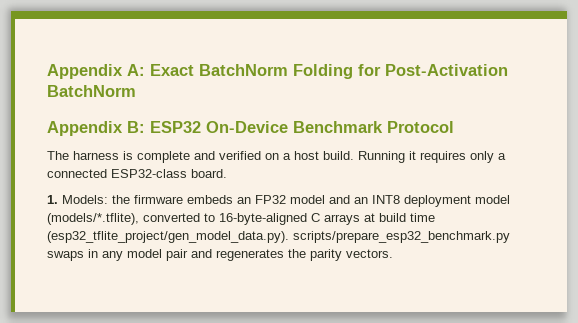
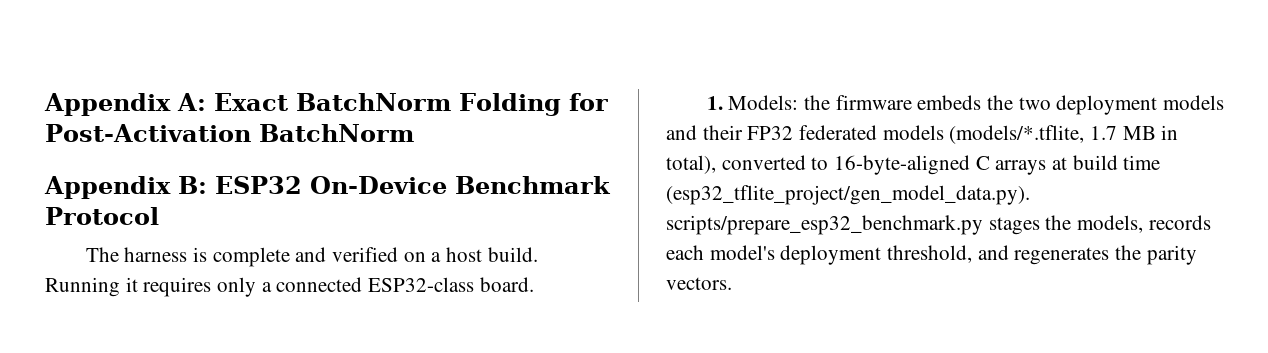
[237,195,510,207] [47,213,139,225] an FP32 model and an INT8 deployment model (models/*.tflite), -> [987,95,1225,115] [666,125,1179,144] [666,155,716,174] the two deployment models and their FP32 federated models (models/*.tflite, 1.7 MB in total),
[47,249,188,261] swaps in any model pair -> [988,215,1211,235] [666,245,973,265] stages the models, records each model's deployment threshold,

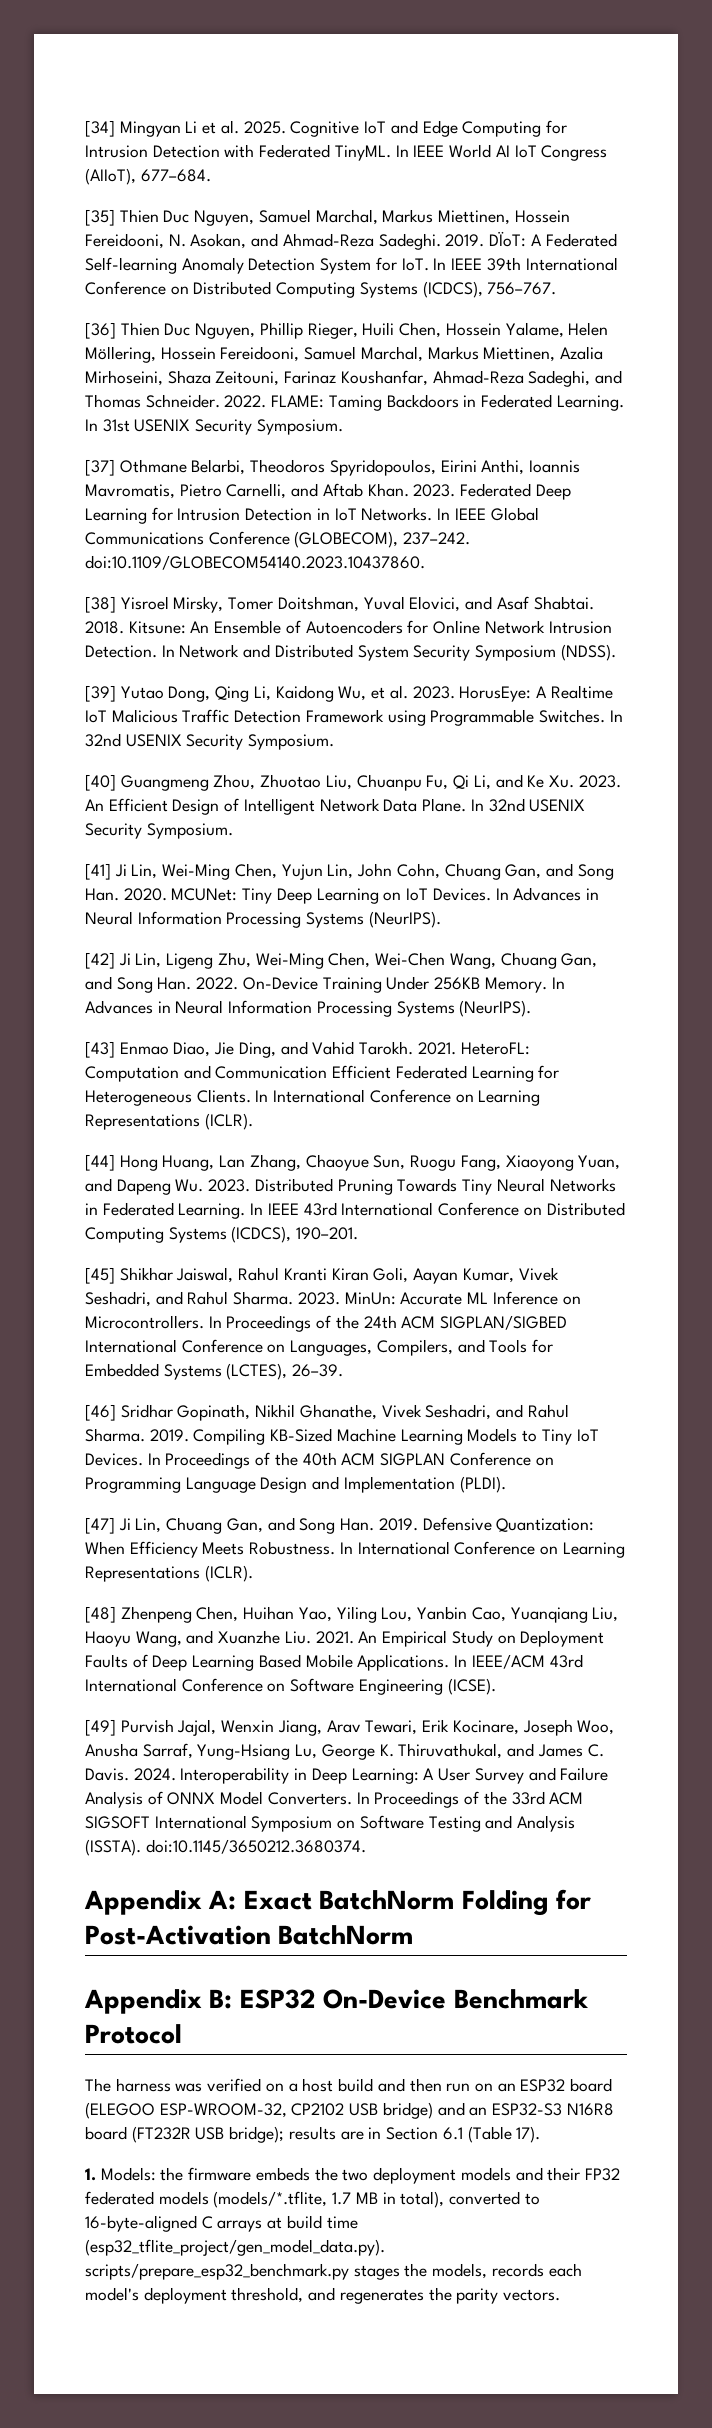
(44, 104) none -> [85,120,567,137] [85,144,608,161] [85,168,211,185] [85,209,570,226] [85,231,617,250] [85,257,618,274] [85,281,557,298] [85,322,609,339] [85,346,604,363] [85,370,623,387] [85,394,624,411] [85,419,343,435] [85,459,581,476] [85,483,571,500] [85,507,539,524] [85,531,471,548] [85,555,425,570] [85,596,594,613] [85,620,612,634] [85,644,616,661] [85,685,613,702] [85,709,623,726] [85,733,335,750] [85,774,621,791] [85,798,586,815] [85,823,233,839] [85,863,614,880] [85,887,599,904] [85,911,441,928] [85,952,598,969] [85,976,565,993] [85,1000,532,1017] [85,1041,530,1058] [85,1065,560,1082] [85,1089,541,1106] [85,1113,253,1130] [85,1154,621,1171] [85,1178,616,1195] [85,1202,625,1219] [85,1226,359,1243] [85,1267,559,1284] [85,1291,581,1307] [85,1315,568,1332] [85,1339,554,1356] [85,1363,344,1380] [85,1404,569,1421] [85,1428,599,1445] [85,1452,554,1469] [85,1476,506,1493] [85,1517,595,1534] [85,1541,625,1558] [85,1565,253,1582] [85,1606,619,1623] [85,1630,605,1647] [85,1654,583,1671] [85,1678,496,1695] [85,1719,615,1736] [85,1743,604,1760] [85,1767,609,1784] [85,1791,584,1808] [85,1815,576,1832] [85,1839,366,1856] [34] Mingyan Li et al. 2025. Cognitive IoT and Edge Computing for Intrusion Detection with Federated TinyML. In IEEE World AI IoT Congress (AIIoT), 677–684. // [35] Thien Duc Nguyen, Samuel Marchal, Markus Miettinen, Hossein Fereidooni, N. Asokan, and Ahmad-Reza Sadeghi. 2019. DÏoT: A Federated Self-learning Anomaly Detection System for IoT. In IEEE 39th International Conference on Distributed Computing Systems (ICDCS), 756–767. // [36] Thien Duc Nguyen, Phillip Rieger, Huili Chen, Hossein Yalame, Helen Möllering, Hossein Fereidooni, Samuel Marchal, Markus Miettinen, Azalia Mirhoseini, Shaza Zeitouni, Farinaz Koushanfar, Ahmad-Reza Sadeghi, and Thomas Schneider. 2022. FLAME: Taming Backdoors in Federated Learning. In 31st USENIX Security Symposium. // [37] Othmane Belarbi, Theodoros Spyridopoulos, Eirini Anthi, Ioannis Mavromatis, Pietro Carnelli, and Aftab Khan. 2023. Federated Deep Learning for Intrusion Detection in IoT Networks. In IEEE Global Communications Conference (GLOBECOM), 237–242. doi:10.1109/GLOBECOM54140.2023.10437860. // [38] Yisroel Mirsky, Tomer Doitshman, Yuval Elovici, and Asaf Shabtai. 2018. Kitsune: An Ensemble of Autoencoders for Online Network Intrusion Detection. In Network and Distributed System Security Symposium (NDSS). // [39] Yutao Dong, Qing Li, Kaidong Wu, et al. 2023. HorusEye: A Realtime IoT Malicious Traffic Detection Framework using Programmable Switches. In 32nd USENIX Security Symposium. // [40] Guangmeng Zhou, Zhuotao Liu, Chuanpu Fu, Qi Li, and Ke Xu. 2023. An Efficient Design of Intelligent Network Data Plane. In 32nd USENIX Security Symposium. // [41] Ji Lin, Wei-Ming Chen, Yujun Lin, John Cohn, Chuang Gan, and Song Han. 2020. MCUNet: Tiny Deep Learning on IoT Devices. In Advances in Neural Information Processing Systems (NeurIPS). // [42] Ji Lin, Ligeng Zhu, Wei-Ming Chen, Wei-Chen Wang, Chuang Gan, and Song Han. 2022. On-Device Training Under 256KB Memory. In Advances in Neural Information Processing Systems (NeurIPS). // [43] Enmao Diao, Jie Ding, and Vahid Tarokh. 2021. HeteroFL: Computation and Communication Efficient Federated Learning for Heterogeneous Clients. In International Conference on Learning Representations (ICLR). // [44] Hong Huang, Lan Zhang, Chaoyue Sun, Ruogu Fang, Xiaoyong Yuan, and Dapeng Wu. 2023. Distributed Pruning Towards Tiny Neural Networks in Federated Learning. In IEEE 43rd International Conference on Distributed Computing Systems (ICDCS), 190–201. // [45] Shikhar Jaiswal, Rahul Kranti Kiran Goli, Aayan Kumar, Vivek Seshadri, and Rahul Sharma. 2023. MinUn: Accurate ML Inference on Microcontrollers. In Proceedings of the 24th ACM SIGPLAN/SIGBED International Conference on Languages, Compilers, and Tools for Embedded Systems (LCTES), 26–39. // [46] Sridhar Gopinath, Nikhil Ghanathe, Vivek Seshadri, and Rahul Sharma. 2019. Compiling KB-Sized Machine Learning Models to Tiny IoT Devices. In Proceedings of the 40th ACM SIGPLAN Conference on Programming Language Design and Implementation (PLDI). // [47] Ji Lin, Chuang Gan, and Song Han. 2019. Defensive Quantization: When Efficiency Meets Robustness. In International Conference on Learning Representations (ICLR). // [48] Zhenpeng Chen, Huihan Yao, Yiling Lou, Yanbin Cao, Yuanqiang Liu, Haoyu Wang, and Xuanzhe Liu. 2021. An Empirical Study on Deployment Faults of Deep Learning Based Mobile Applications. In IEEE/ACM 43rd International Conference on Software Engineering (ICSE). // [49] Purvish Jajal, Wenxin Jiang, Arav Tewari, Erik Kocinare, Joseph Woo, Anusha Sarraf, Yung-Hsiang Lu, George K. Thiruvathukal, and James C. Davis. 2024. Interoperability in Deep Learning: A User Survey and Failure Analysis of ONNX Model Converters. In Proceedings of the 33rd ACM SIGSOFT International Symposium on Software Testing and Analysis (ISSTA). doi:10.1145/3650212.3680374. //
[193,247,327,267] is complete and -> [175,2083,203,2092] was
[487,247,538,262] [45,277,534,297] build. Running it requires only a connected ESP32-class board. -> [338,2078,613,2092] [85,2102,614,2119] [85,2126,541,2143] build and then run on an ESP32 board (ELEGOO ESP-WROOM-32, CP2102 USB bridge) and an ESP32-S3 N16R8 board (FT232R USB bridge); results are in Section 6.1 (Table 17).

